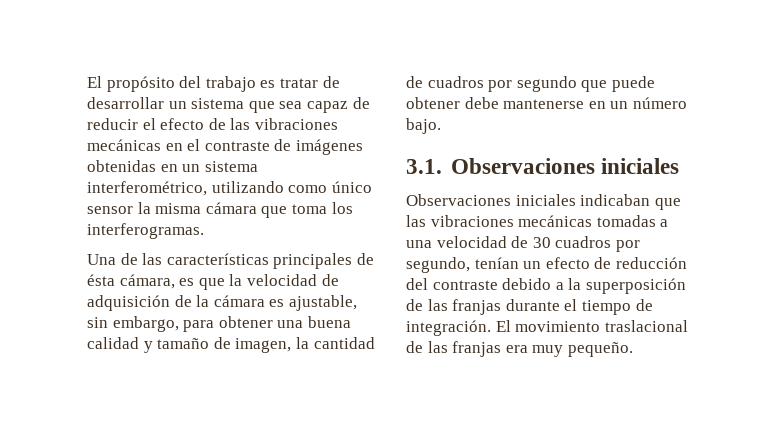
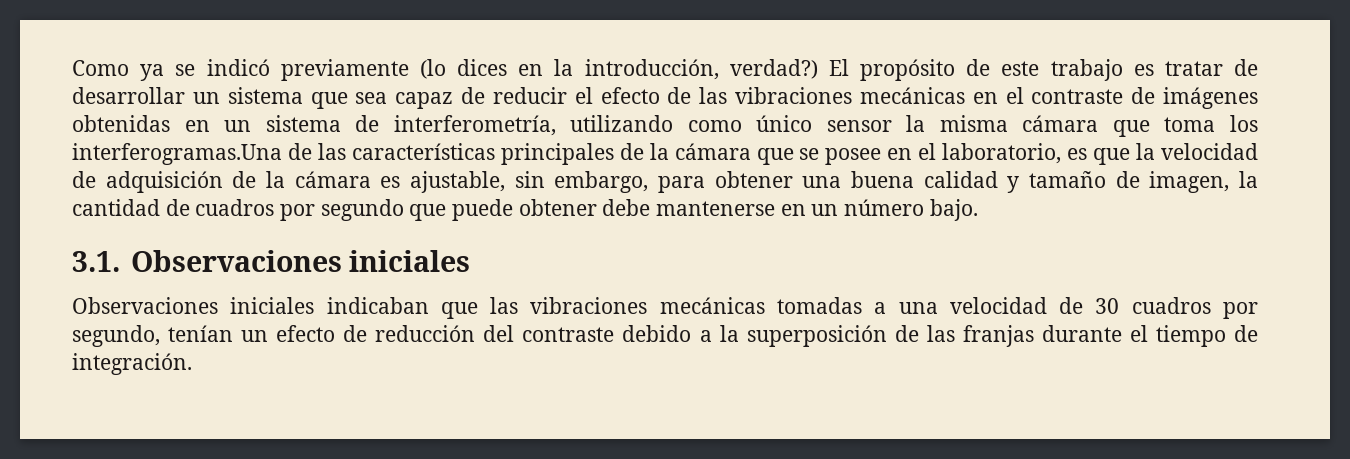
[87,76,202,92] El propósito del -> [72,59,1040,81] Como ya se indicó previamente (lo dices en la introducción, verdad?) El propósito de este
[87,181,207,196] interferométrico, -> [355,115,556,136] de interferometría,
[87,223,204,239] [87,254,116,265] interferogramas. // Una -> [72,143,282,165] interferogramas.Una
[87,274,175,289] ésta cámara, -> [649,143,1062,165] la cámara que se posee en el laboratorio,
[495,320,688,332] [406,341,633,357] El movimiento traslacional de las franjas era muy pequeño. -> (192, 364) none

